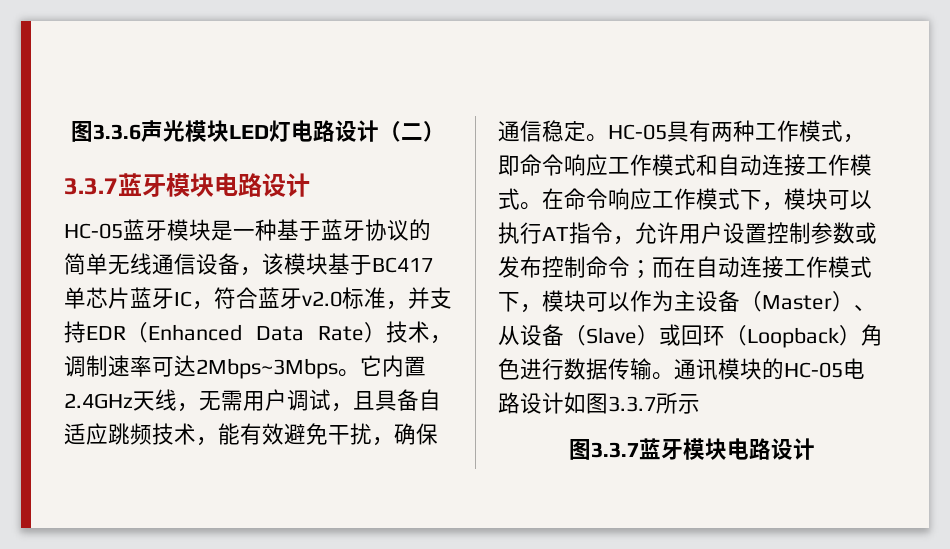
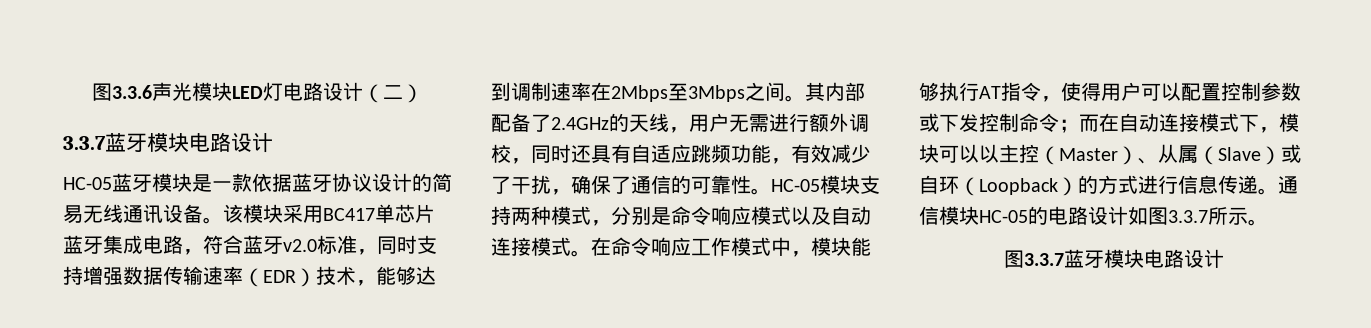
[255,219,321,241] 种基于 -> [232,173,292,192] 款依据
[409,219,431,241] [64,253,372,276] 的简单无线通信设备，该模块基于 -> [372,173,452,192] [63,204,323,224] 设计的简易无线通讯设备。该模块采用
[174,291,192,307] IC -> [103,235,183,254] 集成电路
[408,287,452,309] [64,321,452,344] [64,355,426,379] [64,389,441,412] [64,423,438,446] [498,120,865,143] [498,154,850,176] 并支持EDR（Enhanced Data Rate）技术，调制速率可达2Mbps~3Mbps。它内置2.4GHz天线，无需用户调试，且具备自适应跳频技术，能有效避免干扰，确保通信稳定。HC-05具有两种工作模式，即命令响应工作模式和自动连接工作 -> [377,235,437,254] [63,266,436,287] [491,82,865,102] [491,113,869,133] [491,144,871,164] [491,175,880,195] [491,206,871,226] [491,237,531,256] 同时支持增强数据传输速率（EDR）技术，能够达到调制速率在2Mbps至3Mbps之间。其内部配备了2.4GHz的天线，用户无需进行额外调校，同时还具有自适应跳频功能，有效减少了干扰，确保了通信的可靠性。HC-05模块支持两种模式，分别是命令响应模式以及自动连接
[740,188,872,211] 下，模块可以 -> [771,237,871,257] [919,82,939,101] 中，模块能够
[635,222,745,244] 允许用户设 -> [1061,82,1201,101] 使得用户可以配
[498,256,542,278] 发布 -> [939,113,979,132] 下发
[784,256,872,278] [498,290,740,313] 工作模式下，模块可以作为主设备 -> [1199,113,1299,133] [919,144,1039,163] 模式下，模块可以以主控
[520,324,564,346] 设备 -> [1178,145,1198,163] 属
[681,325,703,346] 回 -> [919,175,939,194] 自
[861,324,883,346] [498,358,843,381] 角色进行数据传输。通讯模块的HC-05 -> [1078,175,1298,195] [919,206,1048,225] 的方式进行信息传递。通信模块HC-05的
(700, 404) none -> [1248,219,1268,226] 。

